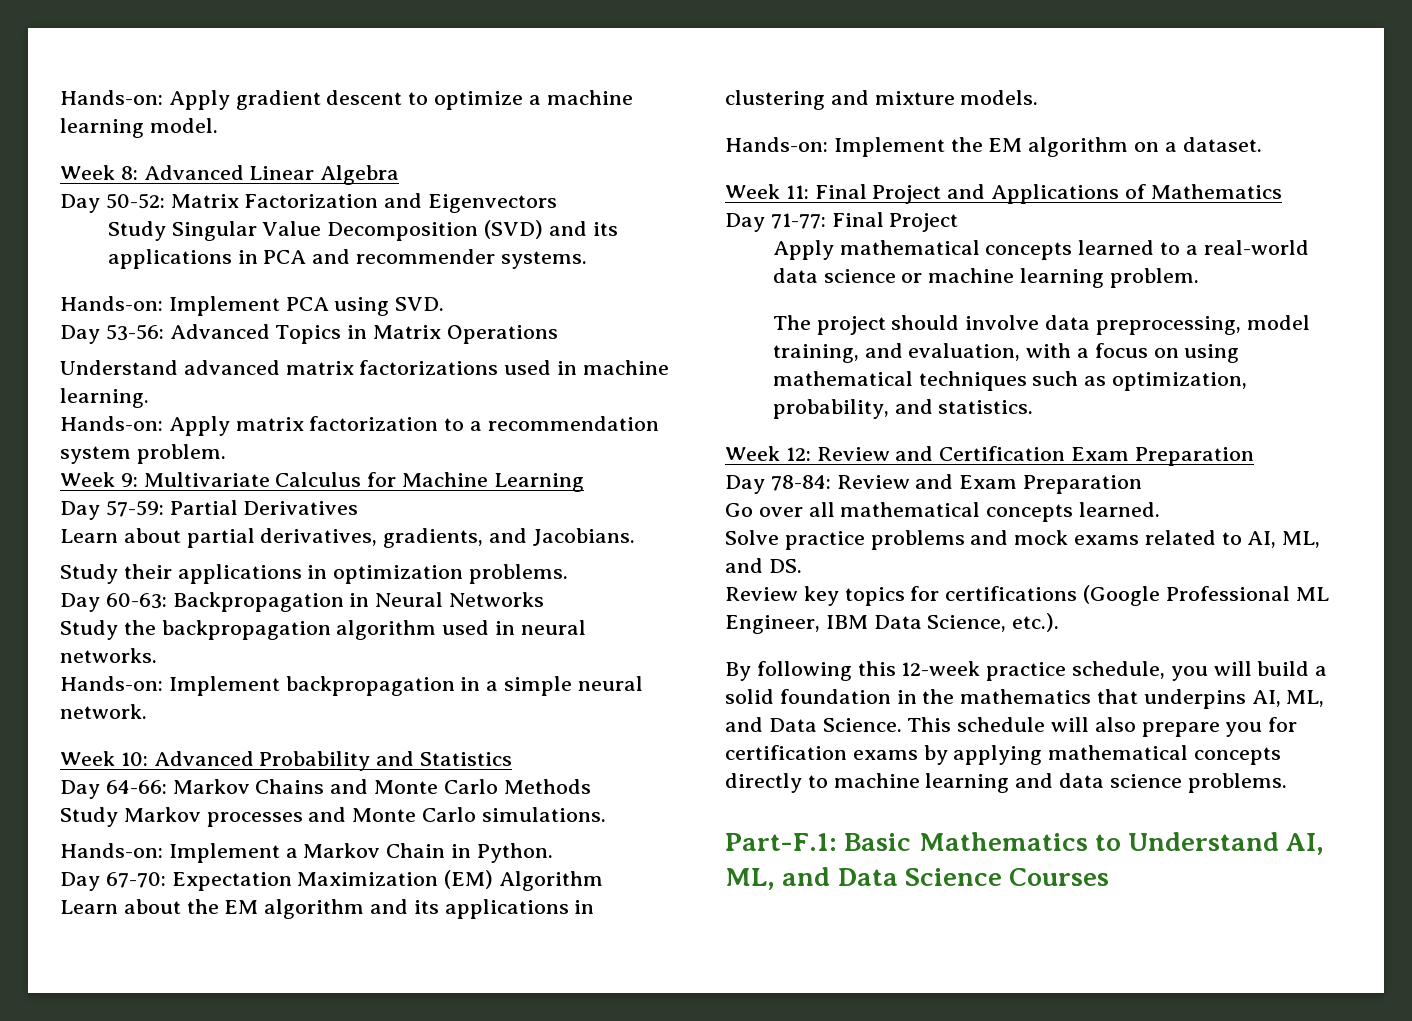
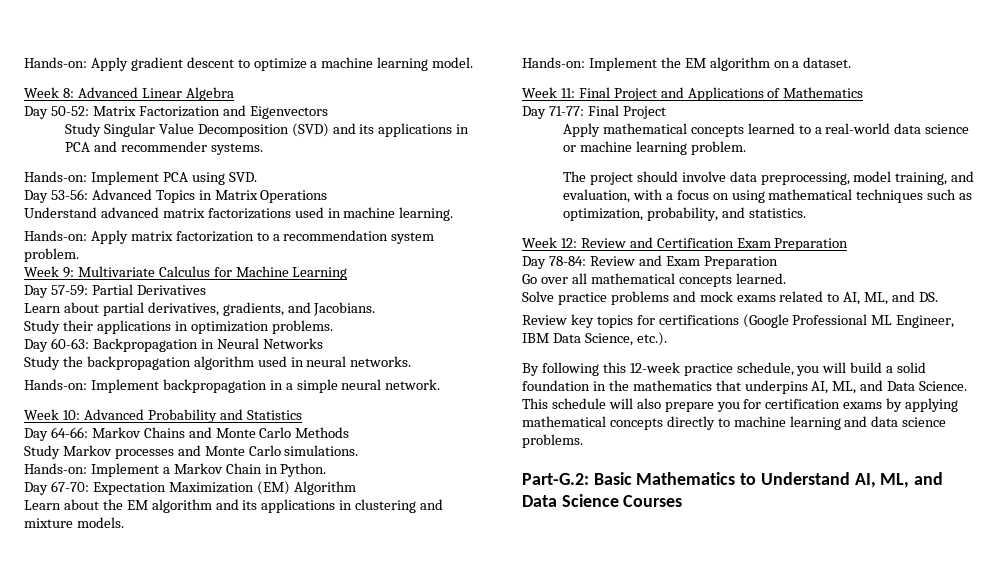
[725,833,837,851] Part-F.1: -> [522,473,589,485] Part-G.2:

